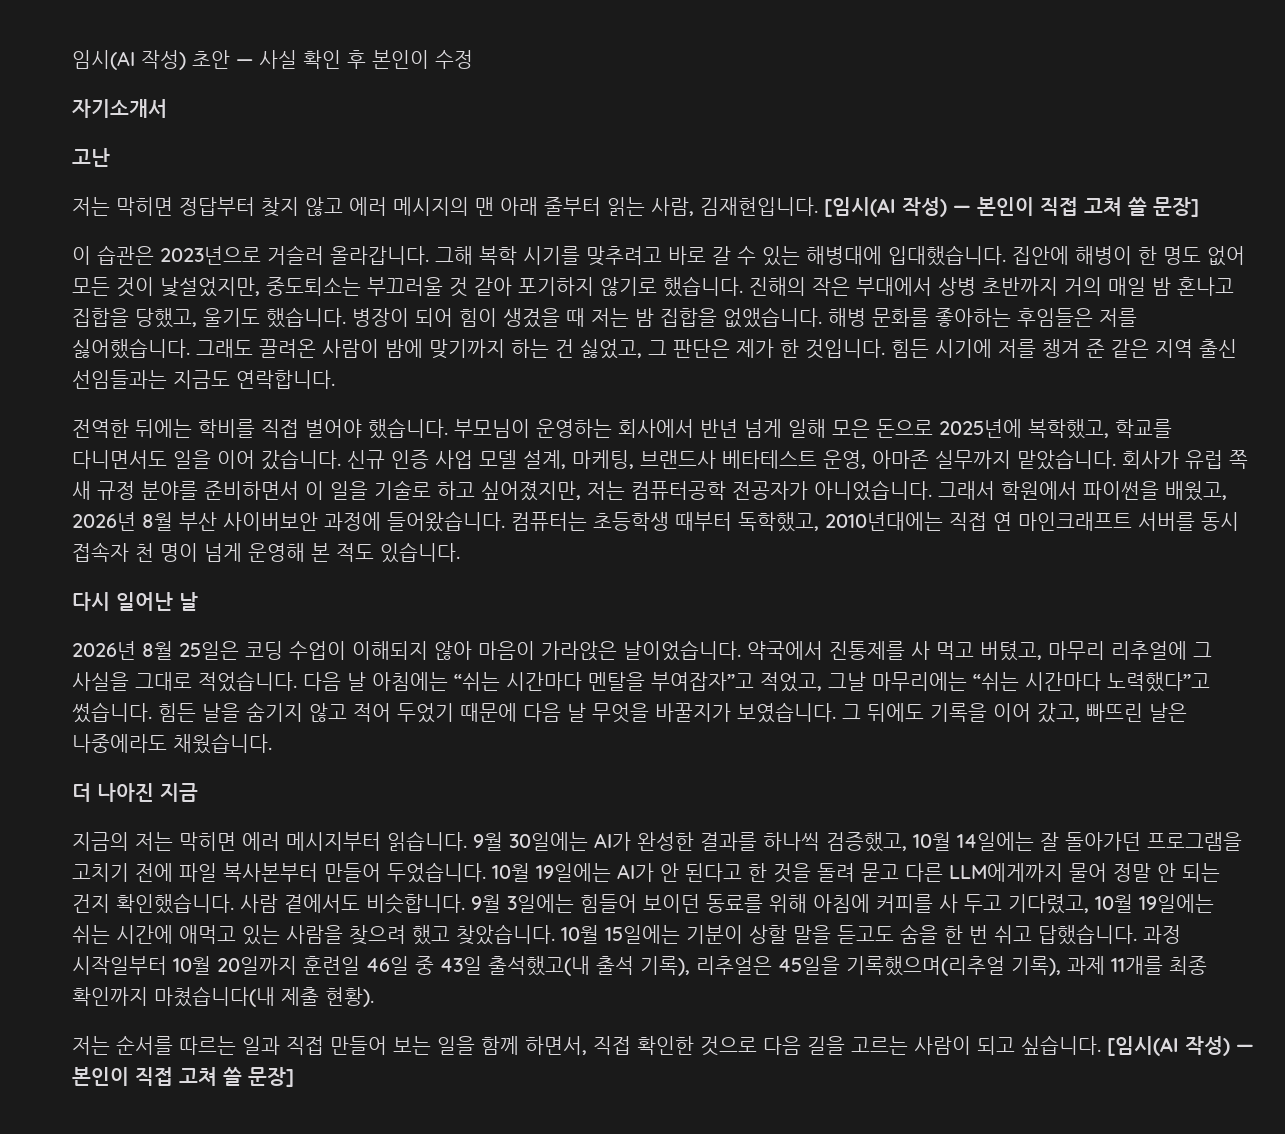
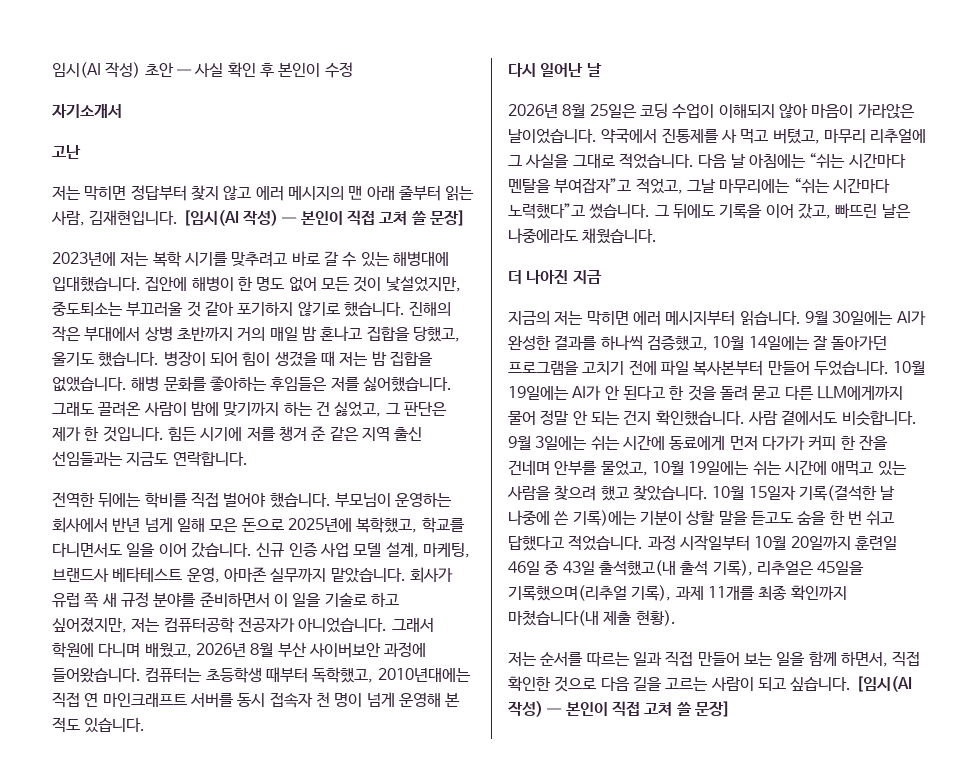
[72,245,473,265] 이 습관은 2023년으로 거슬러 올라갑니다. 그해 -> [52,252,150,266] 2023년에 저는
[1001,481,1159,500] 학원에서 파이썬을 -> [52,642,141,658] 학원에 다니며
[158,702,836,723] 힘든 날을 숨기지 않고 적어 두었기 때문에 다음 날 무엇을 바꿀지가 보였습니다. -> (651, 211) none
[580,894,1089,914] 힘들어 보이던 동료를 위해 아침에 커피를 사 두고 기다렸고, -> [590,435,888,450] [508,460,648,476] 쉬는 시간에 동료에게 먼저 다가가 커피 한 잔을 건네며 안부를 물었고,
[605,925,680,944] 15일에는 -> [748,485,896,501] [508,510,637,526] 15일자 기록(결석한 날 나중에 쓴 기록)에는
[1038,924,1137,945] 답했습니다. -> [508,535,644,551] 답했다고 적었습니다.

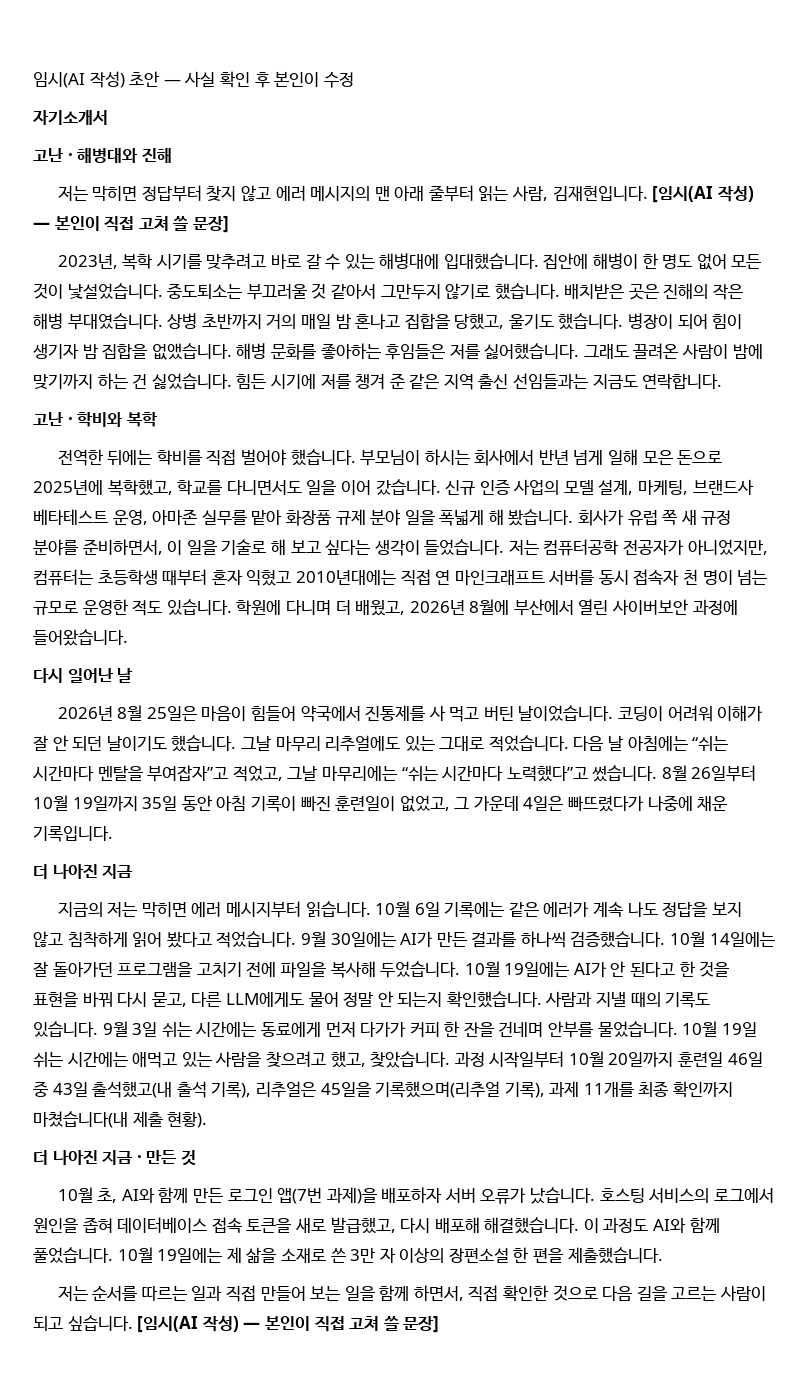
(81, 152) none -> [67,148,172,163] · 해병대와 진해
[52,252,150,266] 2023년에 저는 -> [57,254,118,269] 2023년,
[385,276,461,292] 낯설었지만, -> [67,283,163,299] 낯설었습니다.
[204,301,452,317] [52,326,141,342] 같아 포기하지 않기로 했습니다. 진해의 작은 부대에서 -> [330,283,744,300] [33,313,163,330] 같아서 그만두지 않기로 했습니다. 배치받은 곳은 진해의 작은 해병 부대였습니다.
[274,351,369,367] 생겼을 때 저는 -> [33,344,79,359] 생기자
[334,401,447,417] [52,426,164,442] 싫었고, 그 판단은 제가 한 것입니다. -> [151,373,232,389] 싫었습니다.
(248, 459) none -> [33,412,158,427] // 고난 · 학비와 복학
[395,492,453,507] 운영하는 -> [424,449,470,465] 하시는
[319,543,349,557] 사업 -> [513,479,560,495] 사업의
[270,568,406,583] 실무까지 맡았습니다. -> [201,509,574,526] 실무를 맡아 화장품 규제 분야 일을 폭넓게 해 봤습니다.
[199,592,270,607] 준비하면서 -> [82,539,163,555] 준비하면서,
[370,592,399,607] [52,617,434,633] [52,642,427,658] [52,668,141,683] 하고 싶어졌지만, 저는 컴퓨터공학 전공자가 아니었습니다. 그래서 학원에 다니며 배웠고, 2026년 8월 부산 사이버보안 과정에 들어왔습니다. -> [270,539,768,556] 해 보고 싶다는 생각이 들었습니다. 저는 컴퓨터공학 전공자가 아니었지만,
[312,667,374,683] 독학했고, -> [211,570,292,586] 혼자 익혔고
[366,692,461,707] 넘게 운영해 본 -> [737,570,768,585] [33,599,128,615] 넘는 규모로 운영한
(146, 725) none -> [236,599,738,616] [33,629,128,646] 학원에 다니며 더 배웠고, 2026년 8월에 부산에서 열린 사이버보안 과정에 들어왔습니다.
[639,103,915,119] [508,128,927,144] [508,154,570,168] 코딩 수업이 이해되지 않아 마음이 가라앉은 날이었습니다. 약국에서 진통제를 사 먹고 버텼고, 마무리 리추얼에 그 사실을 -> [201,705,764,722] [33,735,435,752] 마음이 힘들어 약국에서 진통제를 사 먹고 버틴 날이었습니다. 코딩이 어려워 이해가 잘 안 되던 날이기도 했습니다. 그날 마무리 리추얼에도 있는
[654,203,911,219] [508,228,658,244] 그 뒤에도 기록을 이어 갔고, 빠뜨린 날은 나중에라도 채웠습니다. -> [661,765,757,782] [33,795,728,812] [33,826,113,842] 8월 26일부터 10월 19일까지 35일 동안 아침 기록이 빠진 훈련일이 없었고, 그 가운데 4일은 빠뜨렸다가 나중에 채운 기록입니다.
(801, 318) none -> [375,901,742,918] [33,931,297,948] 10월 6일 기록에는 같은 에러가 계속 나도 정답을 보지 않고 침착하게 읽어 봤다고 적었습니다.
[508,335,551,350] 완성한 -> [436,932,467,947] 만든
[646,335,708,351] 검증했고, -> [570,931,666,948] 검증했습니다.
[660,360,810,376] 파일 복사본부터 만들어 -> [280,961,376,978] 파일을 복사해
[719,385,903,401] [508,410,917,426] [508,435,665,450] 돌려 묻고 다른 LLM에게까지 물어 정말 안 되는 건지 확인했습니다. 사람 곁에서도 비슷합니다. 9월 3일에는 쉬는 시간에 -> [33,991,711,1008] [33,1021,257,1038] 표현을 바꿔 다시 묻고, 다른 LLM에게도 물어 정말 안 되는지 확인했습니다. 사람과 지낼 때의 기록도 있습니다. 9월 3일 쉬는 시간에는
[600,460,907,476] [507,485,896,501] [508,510,895,526] [508,535,644,551] 물었고, 10월 19일에는 쉬는 시간에 애먹고 있는 사람을 찾으려 했고 찾았습니다. 10월 15일자 기록(결석한 날 나중에 쓴 기록)에는 기분이 상할 말을 듣고도 숨을 한 번 쉬고 답했다고 적었습니다. -> [597,1021,757,1037] [33,1051,451,1068] 물었습니다. 10월 19일 쉬는 시간에는 애먹고 있는 사람을 찾으려고 했고, 찾았습니다.
(676, 618) none -> [33,1150,196,1166] [57,1187,774,1204] [33,1217,720,1234] [33,1247,663,1264] // 더 나아진 지금 · 만든 것 // 10월 초, AI와 함께 만든 로그인 앱(7번 과제)을 배포하자 서버 오류가 났습니다. 호스팅 서비스의 로그에서 원인을 좁혀 데이터베이스 접속 토큰을 새로 발급했고, 다시 배포해 해결했습니다. 이 과정도 AI와 함께 풀었습니다. 10월 19일에는 제 삶을 소재로 쓴 3만 자 이상의 장편소설 한 편을 제출했습니다.

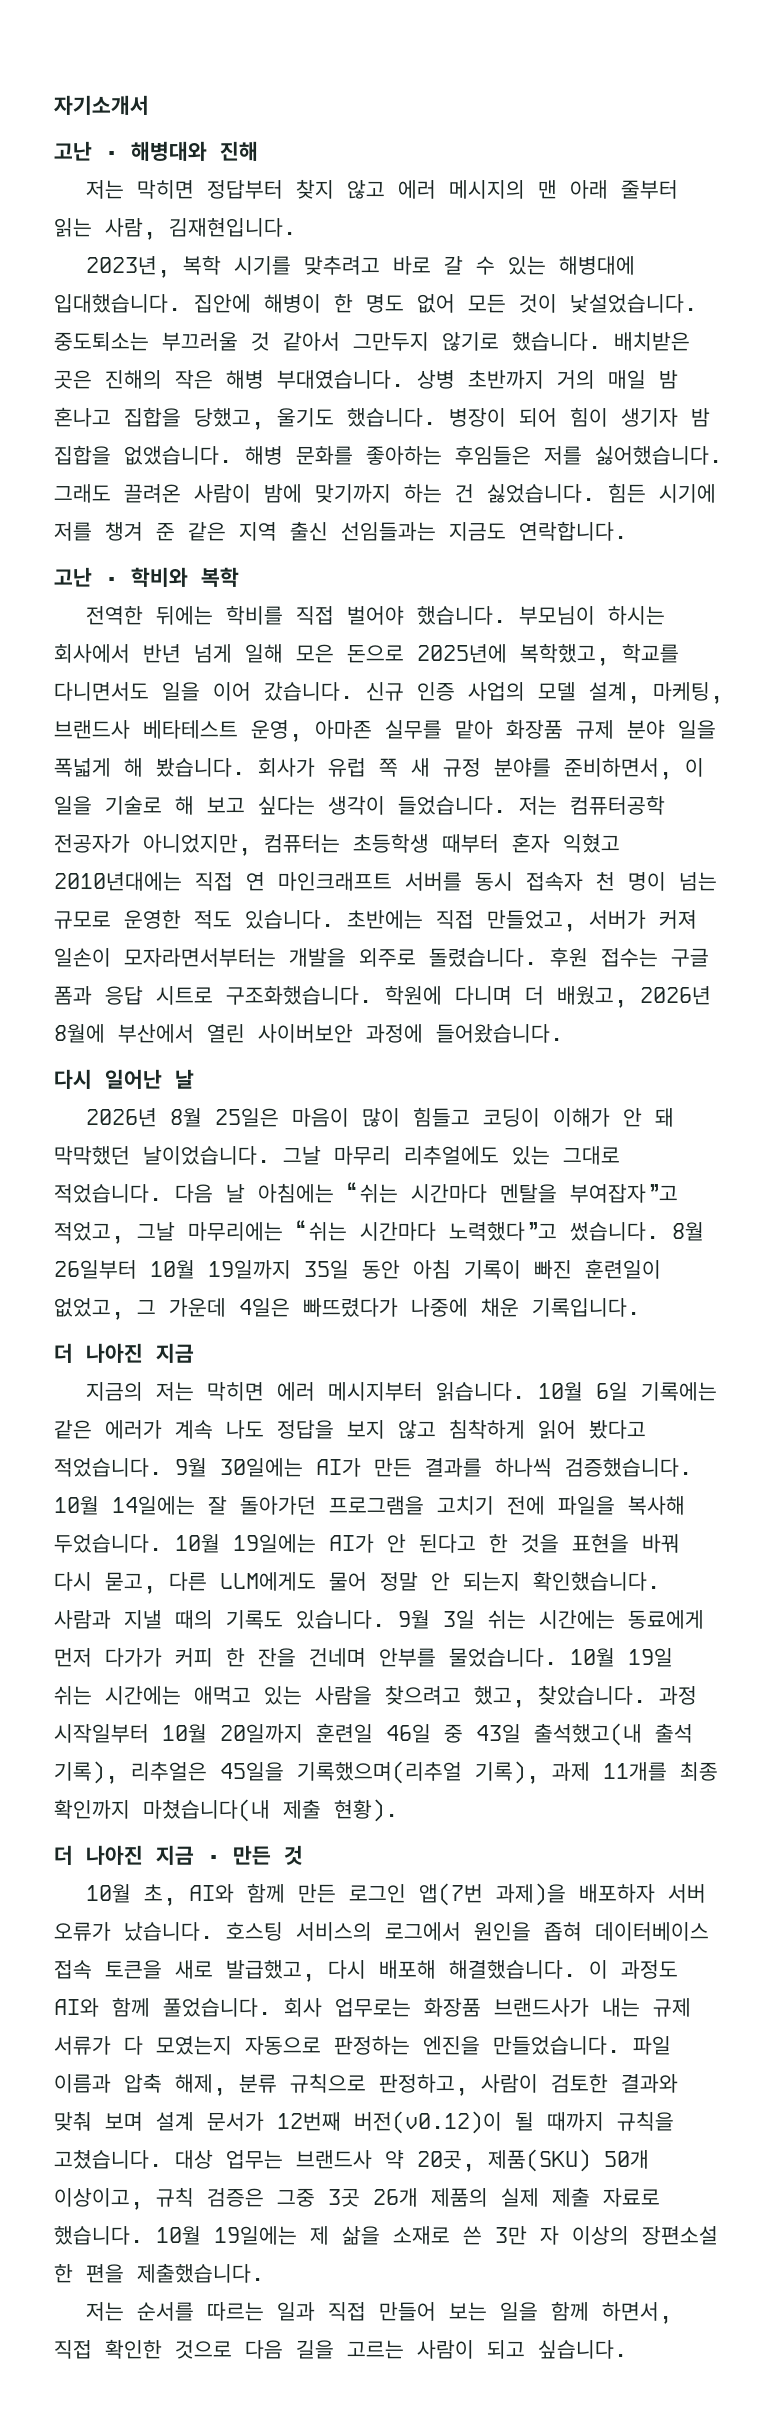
[33,71,354,88] 임시(AI 작성) 초안 — 사실 확인 후 본인이 수정 // -> (54, 105) none
[652,185,754,203] [33,216,229,233] [임시(AI 작성) — 본인이 직접 고쳐 쓸 문장] -> (296, 227) none
(232, 607) none -> [347,910,697,932] [54,947,709,967] [54,986,372,1005] 초반에는 직접 만들었고, 서버가 커져 일손이 모자라면서부터는 개발을 외주로 돌렸습니다. 후원 접수는 구글 폼과 응답 시트로 구조화했습니다.
[250,705,764,722] [33,735,237,752] 힘들어 약국에서 진통제를 사 먹고 버틴 날이었습니다. 코딩이 어려워 이해가 잘 안 되던 날이기도 했습니다. -> [362,1107,675,1127] [54,1146,270,1165] 많이 힘들고 코딩이 이해가 안 돼 막막했던 날이었습니다.
(113, 1255) none -> [284,1998,691,2017] [54,2036,671,2055] [54,2073,678,2096] [54,2111,674,2134] [54,2149,649,2172] [54,2187,660,2210] [54,2226,143,2245] 회사 업무로는 화장품 브랜드사가 내는 규제 서류가 다 모였는지 자동으로 판정하는 엔진을 만들었습니다. 파일 이름과 압축 해제, 분류 규칙으로 판정하고, 사람이 검토한 결과와 맞춰 보며 설계 문서가 12번째 버전(v0.12)이 될 때까지 규칙을 고쳤습니다. 대상 업무는 브랜드사 약 20곳, 제품(SKU) 50개 이상이고, 규칙 검증은 그중 3곳 26개 제품의 실제 제출 자료로 했습니다.
[137,1315,440,1333] [임시(AI 작성) — 본인이 직접 고쳐 쓸 문장] -> (627, 2349) none

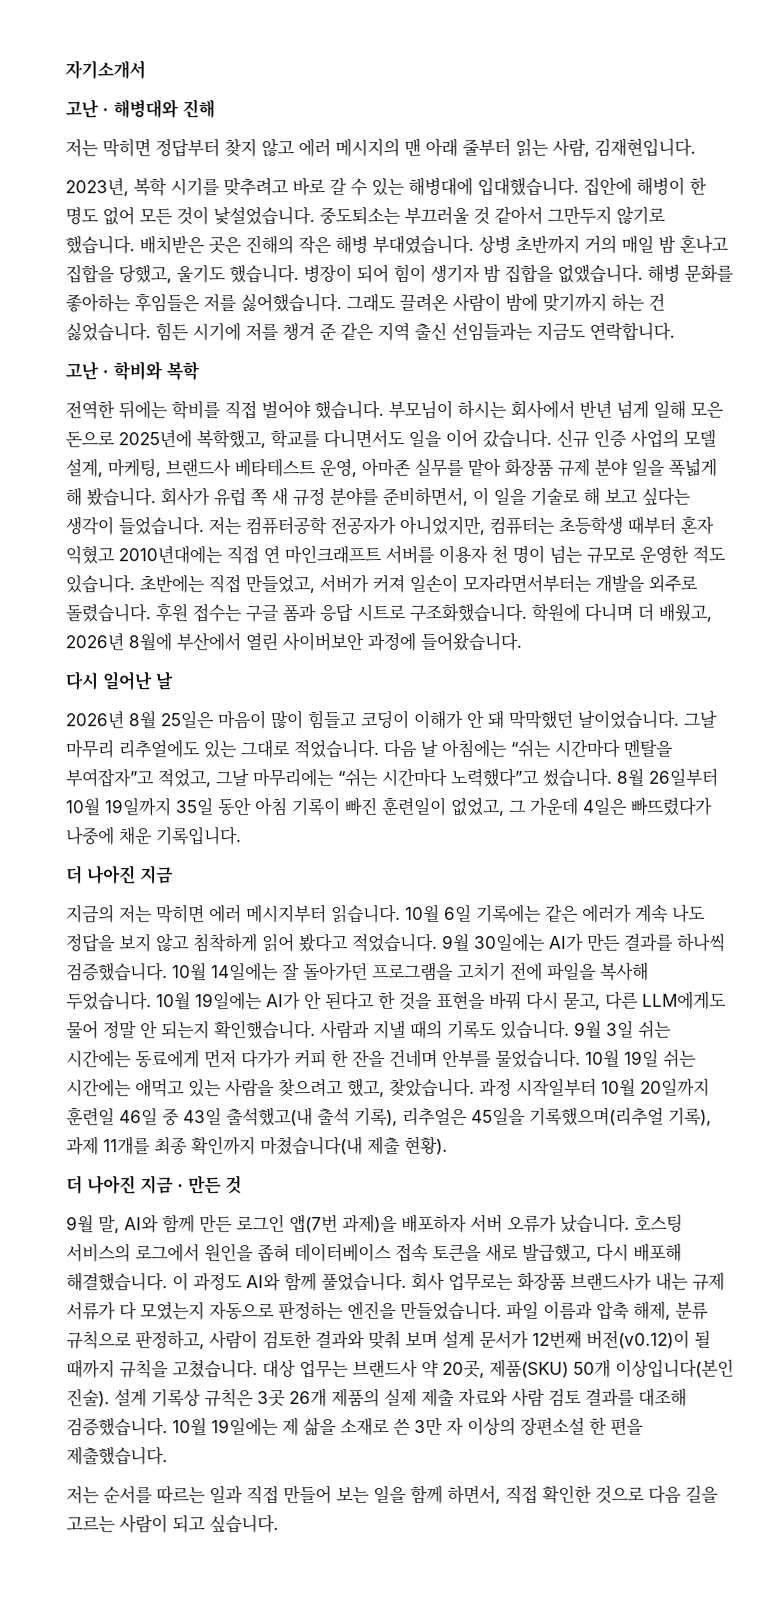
[475,872,583,891] 동시 접속자 -> [438,544,488,564] 이용자
[86,1884,177,1906] 10월 초, -> [66,1215,120,1234] 9월 말,
[54,2187,315,2210] 이상이고, 규칙 검증은 그중 -> [615,1358,734,1378] [66,1388,254,1408] 이상입니다(본인 진술). 설계 기록상 규칙은
[603,2188,660,2207] [54,2226,143,2245] 자료로 했습니다. -> [458,1387,687,1407] [66,1418,168,1437] 자료와 사람 검토 결과를 대조해 검증했습니다.

